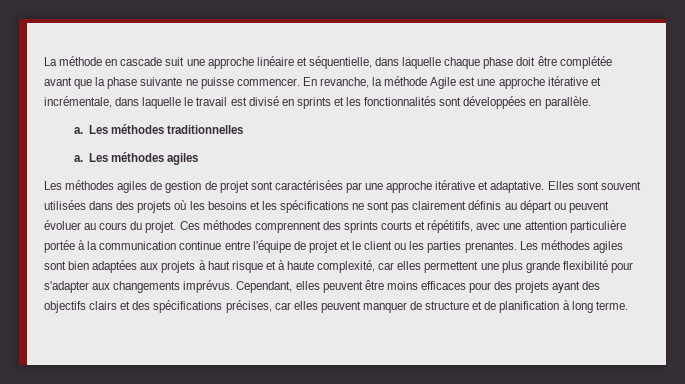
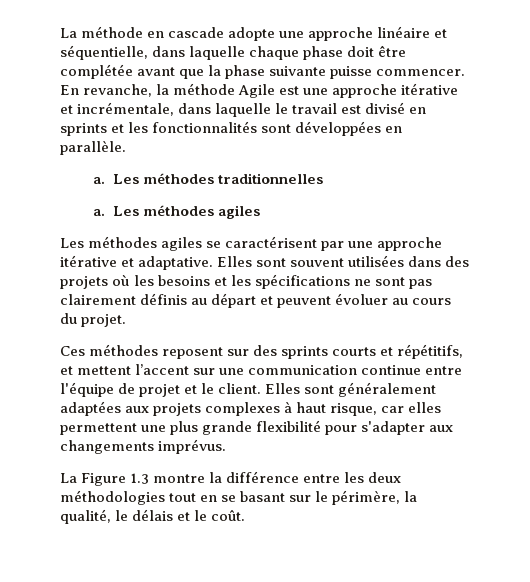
[165,57,185,66] suit -> [228,27,276,41] adopte
[185,79,198,86] ne -> (327, 71) none
[150,180,343,193] de gestion de projet sont caractérisées -> [206,236,318,248] se caractérisent
[553,203,566,210] ou -> [260,296,274,305] et
(177, 227) none -> (127, 320) //
[254,221,321,233] comprennent -> [162,347,250,359] reposent sur
[476,220,626,233] [44,240,98,253] avec une attention particulière portée à la -> [60,364,245,375] et mettent l’accent sur une
[364,240,623,253] [44,261,90,270] client ou les parties prenantes. Les méthodes agiles sont bien -> [218,382,437,397] client. Elles sont généralement
(196, 267) none -> [205,402,281,416] complexes
[231,260,376,273] risque et à haute complexité, -> [330,403,378,416] risque,
[236,280,601,293] [44,300,628,313] Cependant, elles peuvent être moins efficaces pour des projets ayant des objectifs clairs et des spécifications précises, car elles peuvent manquer de structure et de planification à long terme. -> [60,471,402,486] [60,490,418,505] [60,509,246,524] // La Figure 1.3 montre la différence entre les deux méthodologies tout en se basant sur le périmère, la qualité, le délais et le coût.

